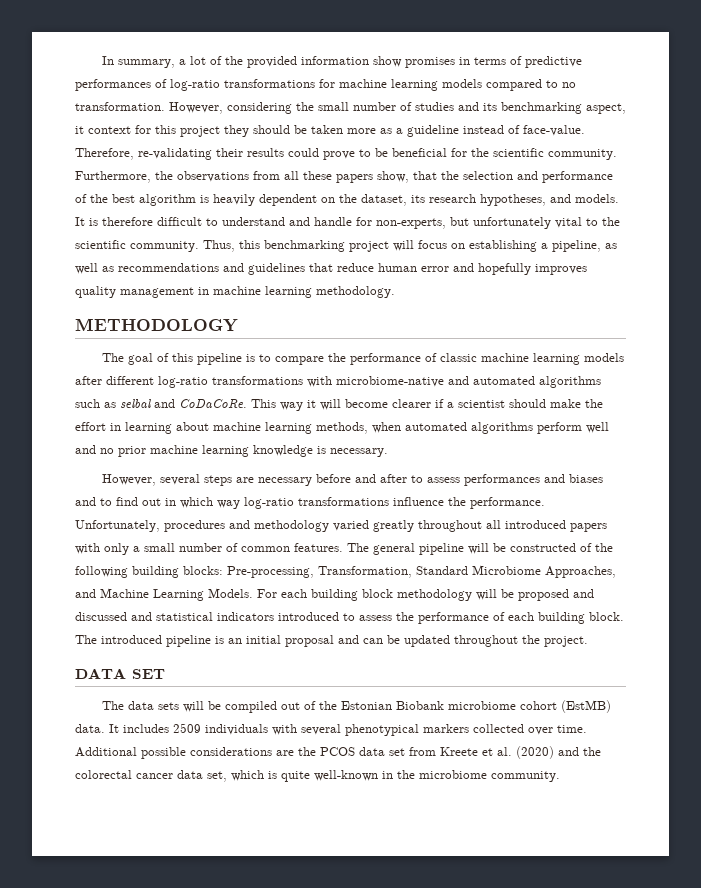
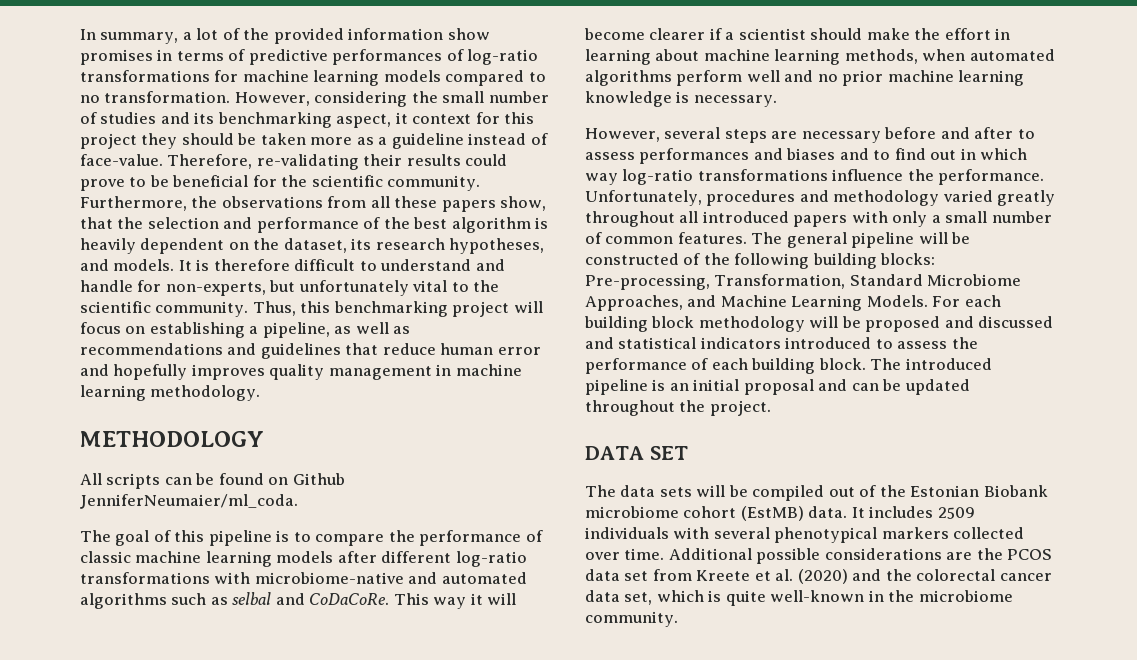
(238, 325) none -> [80,473,345,489] [80,494,298,509] // All scripts can be found on Github JenniferNeumaier/ml_coda.

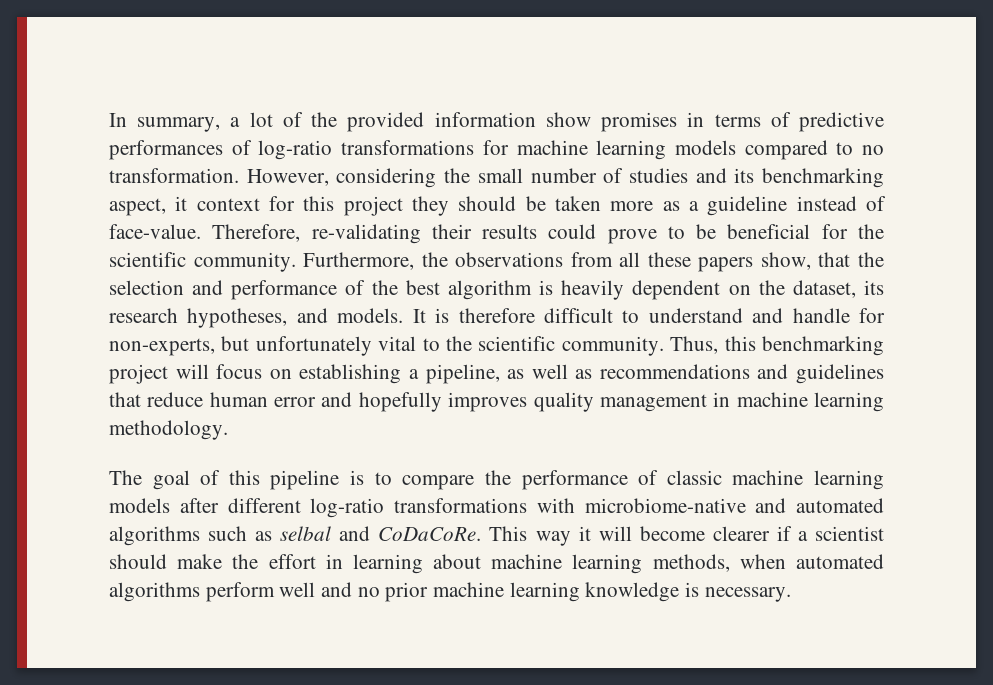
[80,431,264,447] [80,473,345,489] [80,494,298,509] // METHODOLOGY // All scripts can be found on Github JenniferNeumaier/ml_coda. -> (228, 430) none
[585,127,1035,143] [585,148,1028,164] [585,169,1045,185] [585,190,1056,206] [585,211,1052,227] [585,232,971,248] [585,253,936,269] [585,274,1022,290] [585,295,1001,311] [584,316,1054,332] [585,337,978,349] [585,358,992,374] [585,379,970,395] [585,400,771,416] [585,446,688,460] [585,485,1048,501] [585,506,975,521] [585,527,1025,543] [585,548,1053,564] [585,569,1052,584] [585,590,1013,606] [585,611,678,627] // However, several steps are necessary before and after to assess performances and biases and to find out in which way log-ratio transformations influence the performance. Unfortunately, procedures and methodology varied greatly throughout all introduced papers with only a small number of common features. The general pipeline will be constructed of the following building blocks: Pre-processing, Transformation, Standard Microbiome Approaches, and Machine Learning Models. For each building block methodology will be proposed and discussed and statistical indicators introduced to assess the performance of each building block. The introduced pipeline is an initial proposal and can be updated throughout the project. // DATA SET // The data sets will be compiled out of the Estonian Biobank microbiome cohort (EstMB) data. It includes 2509 individuals with several phenotypical markers collected over time. Additional possible considerations are the PCOS data set from Kreete et al. (2020) and the colorectal cancer data set, which is quite well-known in the microbiome community. -> (791, 594) none

